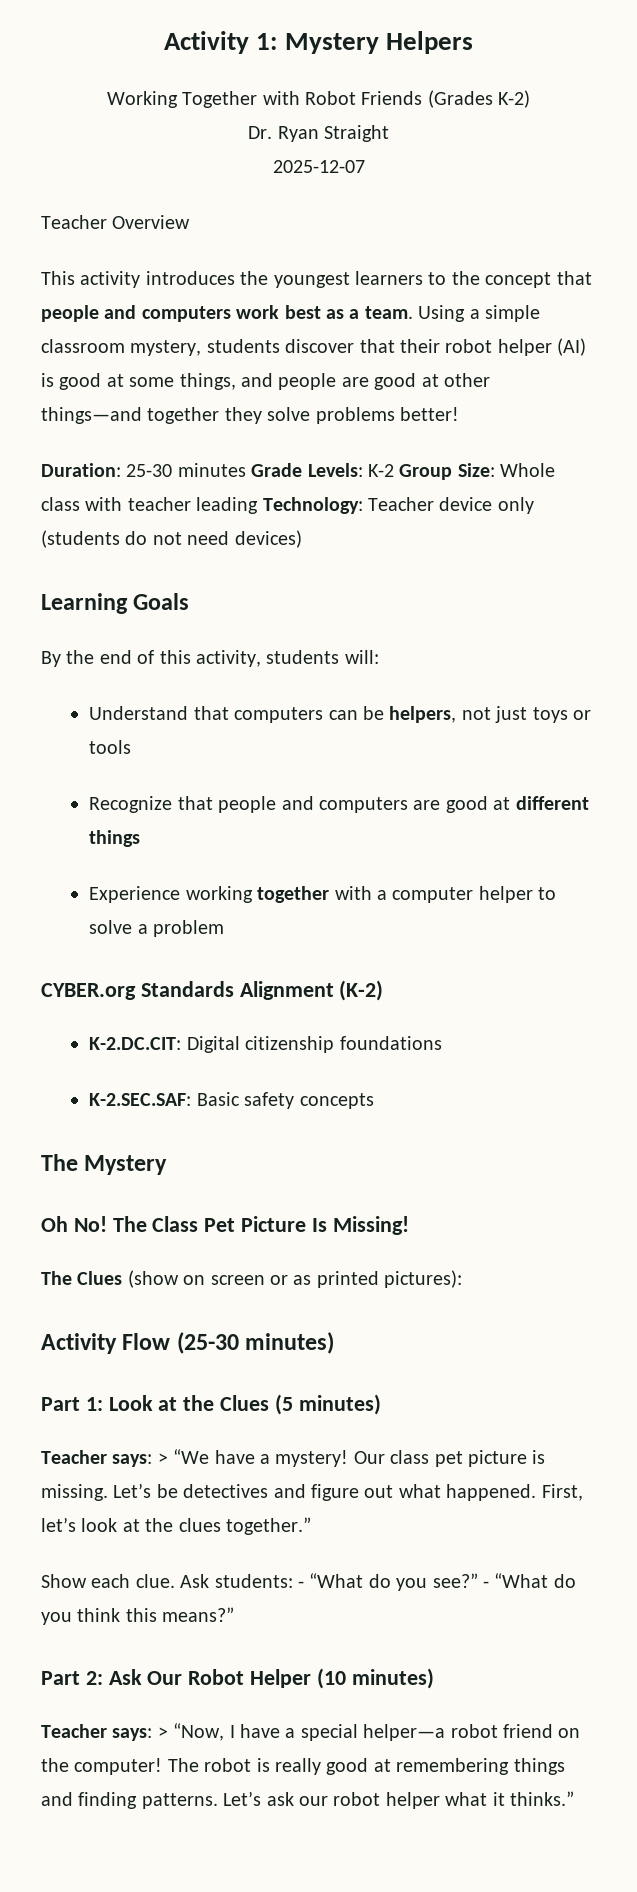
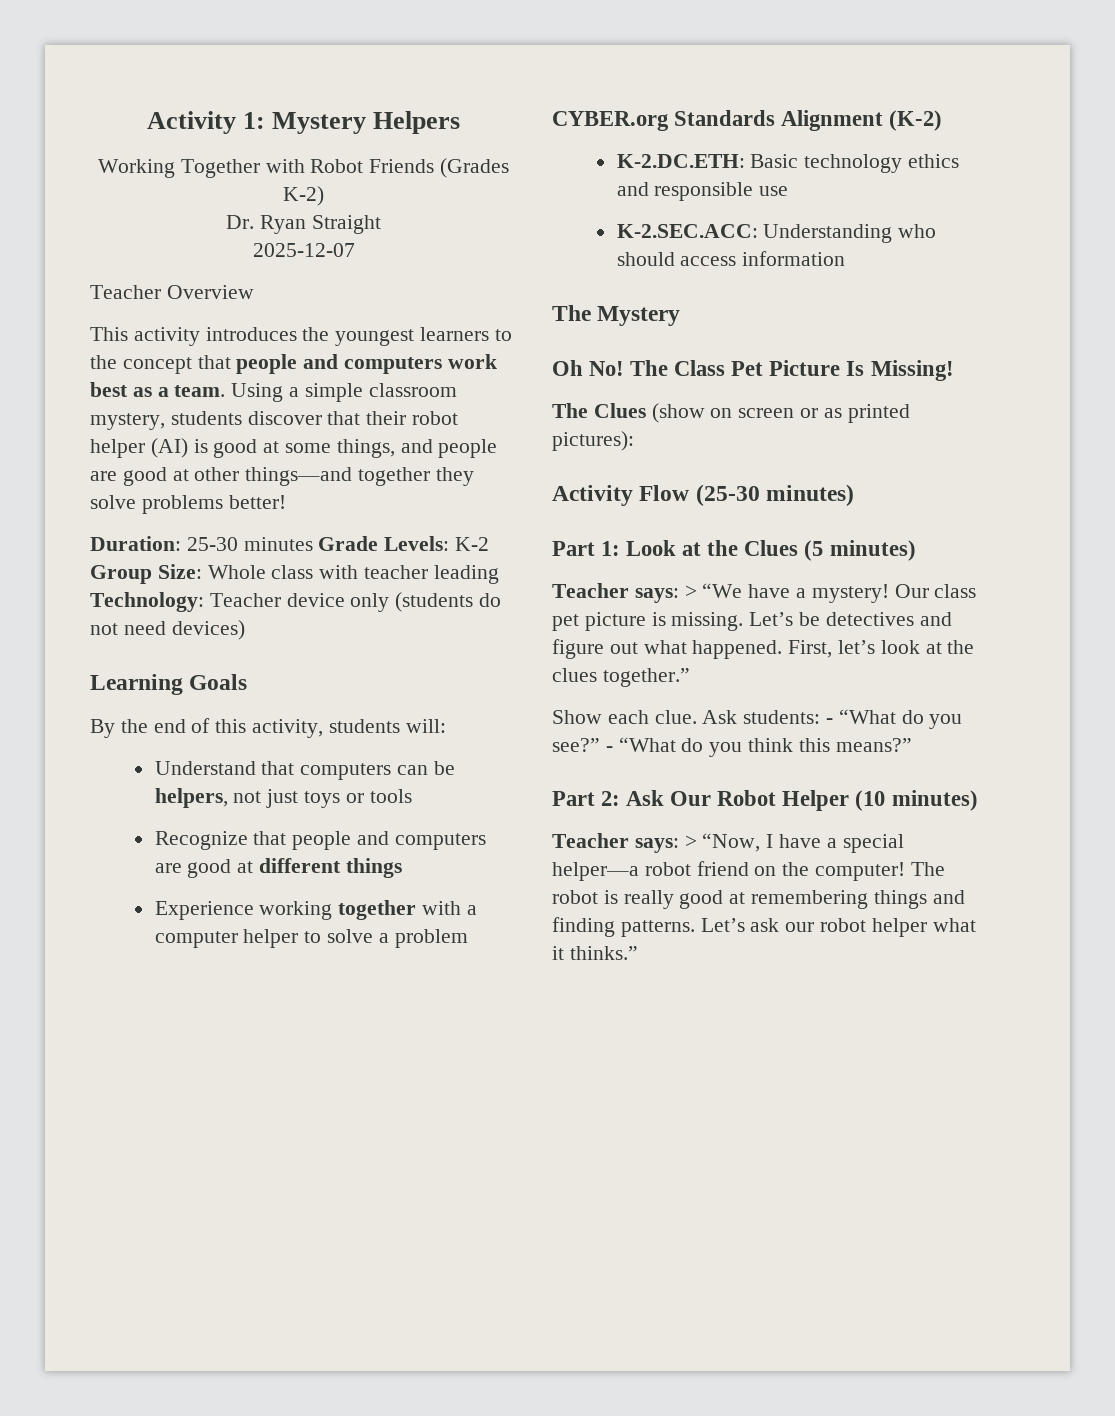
[89,1036,442,1053] [89,1092,374,1109] K-2.DC.CIT: Digital citizenship foundations // K-2.SEC.SAF: Basic safety concepts -> [616,154,960,173] [616,182,789,201] [616,224,937,243] [616,251,846,266] K-2.DC.ETH: Basic technology ethics and responsible use // K-2.SEC.ACC: Understanding who should access information

